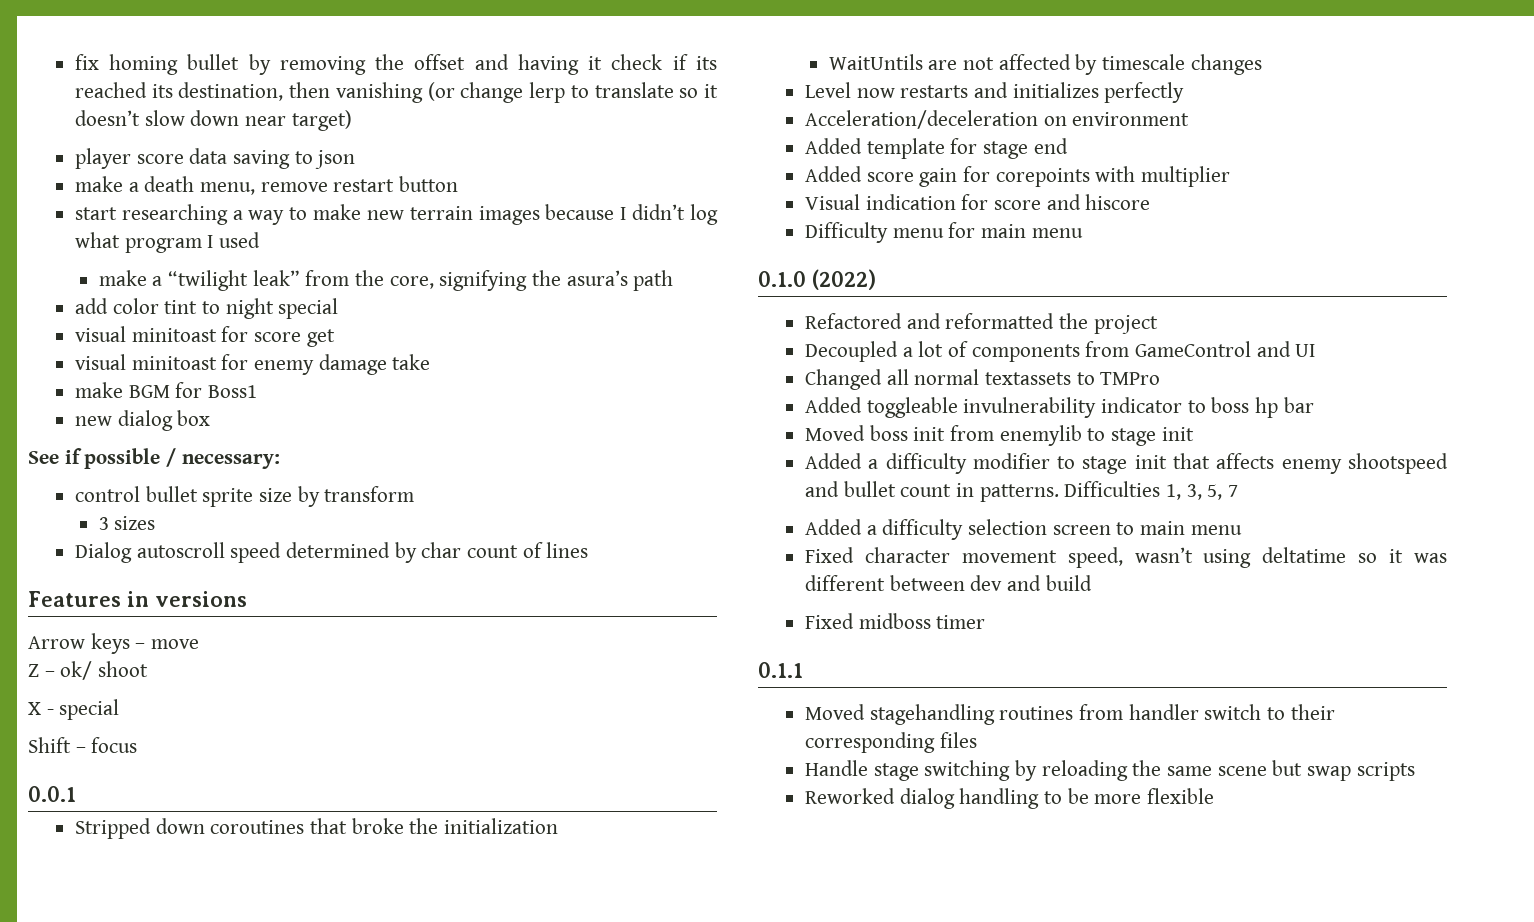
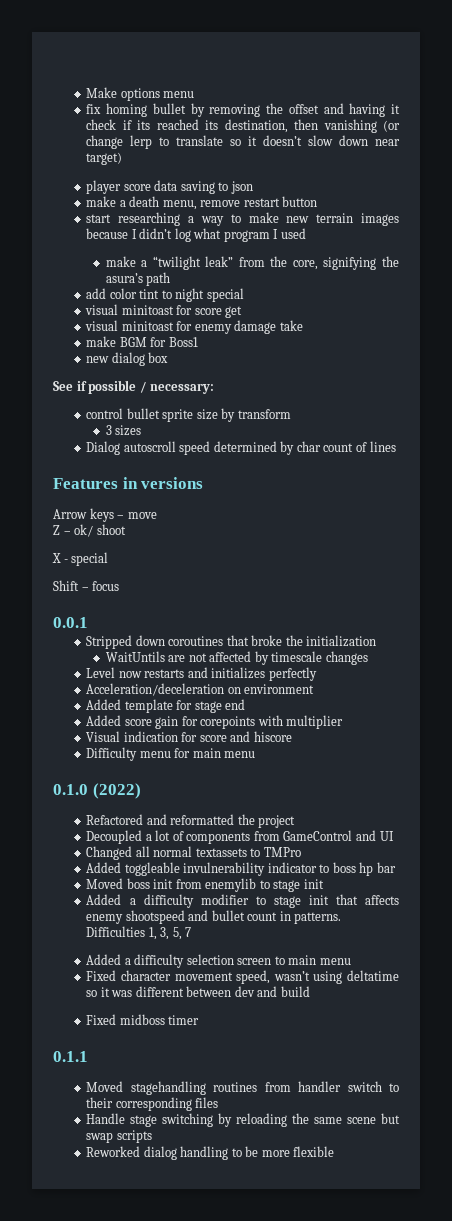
(74, 62) none -> [86,87,195,101] Make options menu //

